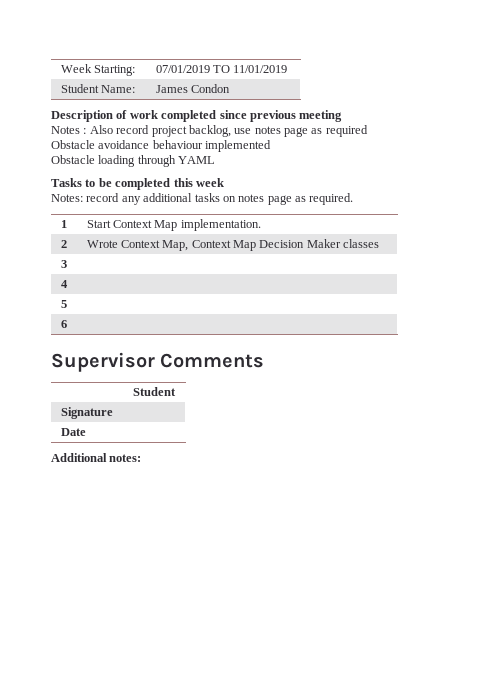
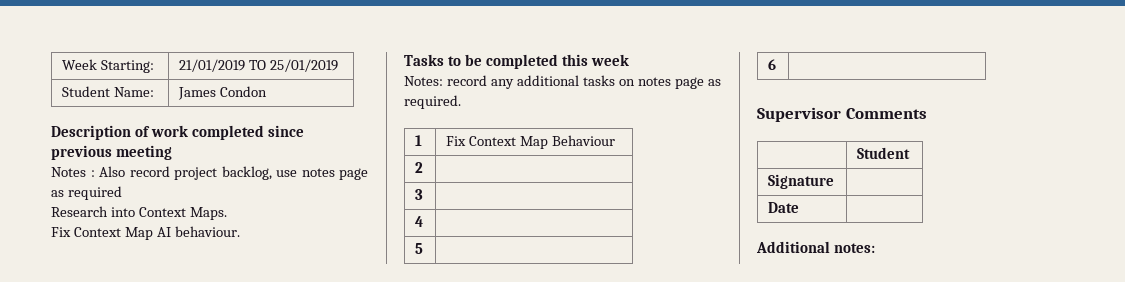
[155,65,288,73] 07/01/2019 TO 11/01/2019 -> [179,59,339,72] 21/01/2019 TO 25/01/2019
[51,140,272,152] [51,155,216,167] Obstacle avoidance behaviour implemented // Obstacle loading through YAML -> [51,206,227,220] [51,226,240,240] Research into Context Maps. // Fix Context Map AI behaviour.
[86,219,261,231] Start Context Map implementation. -> [446,135,616,149] Fix Context Map Behaviour
[86,239,380,251] Wrote Context Map, Context Map Decision Maker classes -> (424, 167) none

